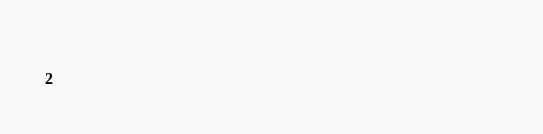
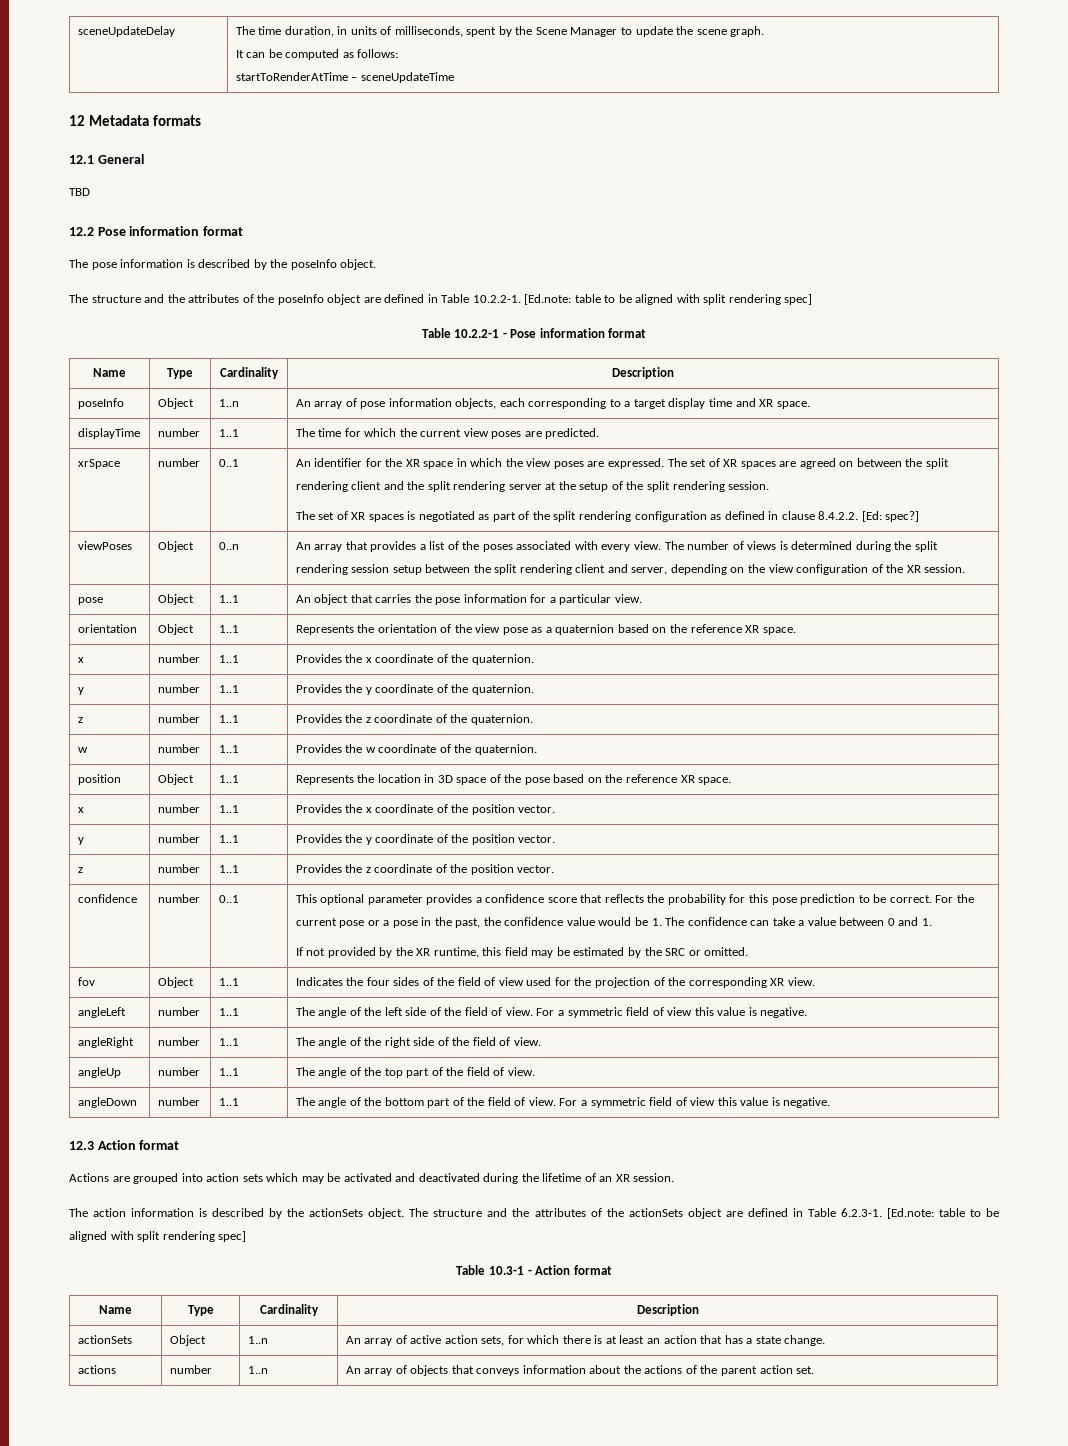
[45,73,53,84] 2 -> [77,26,175,37] [235,26,765,37] [235,49,399,60] [235,72,454,83] [69,115,202,126] [69,154,144,164] [69,188,90,196] [69,226,243,236] [69,259,377,270] [69,294,813,305] [421,328,647,338] [93,368,126,377] [167,368,193,379] [220,367,279,379] [612,367,674,379] [77,398,124,409] [157,398,194,409] [218,399,239,407] [295,398,810,409] [77,428,140,439] [157,428,200,437] [218,429,239,437] [295,428,600,439] [77,459,120,469] [157,458,200,467] [218,459,239,467] [295,458,949,469] [295,481,770,492] [295,511,920,522] [77,541,132,550] [157,541,194,552] [218,542,239,550] [295,541,938,552] [295,564,966,575] [77,597,103,605] [157,594,194,605] [218,595,239,603] [295,594,642,605] [77,624,137,633] [157,624,194,635] [218,625,239,633] [295,624,796,635] [77,657,84,663] [157,654,200,663] [218,655,239,663] [295,654,534,665] [77,687,84,695] [157,684,200,693] [218,685,239,693] [295,684,534,695] [77,717,83,723] [157,714,200,723] [218,715,239,723] [295,714,533,725] [77,747,88,753] [157,744,200,753] [218,745,239,753] [295,744,537,755] [77,774,121,785] [157,774,194,785] [218,775,239,783] [295,774,732,785] [77,807,84,813] [157,804,200,813] [218,805,239,813] [295,804,556,815] [77,837,84,845] [157,834,200,843] [218,835,239,843] [295,834,556,845] [77,867,83,873] [157,864,200,873] [218,865,239,873] [295,864,555,875] [77,894,137,903] [157,894,200,903] [218,895,239,903] [295,894,974,905] [295,917,932,928] [295,947,749,958] [77,977,95,986] [157,977,194,988] [218,978,239,986] [295,977,815,988] [77,1007,126,1018] [157,1007,200,1016] [218,1008,239,1016] [295,1007,808,1018] [77,1037,134,1048] [157,1037,200,1046] [218,1038,239,1046] [295,1037,541,1048] [77,1067,121,1078] [157,1067,200,1076] [218,1068,239,1076] [295,1067,535,1078] [77,1097,137,1108] [157,1097,200,1106] [218,1098,239,1106] [295,1097,831,1108] [69,1140,180,1150] [69,1173,675,1184] [69,1208,1000,1219] [69,1231,247,1242] [456,1265,612,1275] [99,1305,132,1314] [187,1305,214,1316] [259,1304,319,1316] [636,1304,699,1316] [77,1335,132,1344] [169,1335,206,1346] [247,1336,268,1344] [345,1335,826,1346] [77,1365,116,1374] [169,1365,212,1374] [247,1366,268,1374] [345,1365,815,1376] sceneUpdateDelay | The time duration, in units of milliseconds, spent by the Scene Manager to update the scene graph. // It can be computed as follows: // startToRenderAtTime – sceneUpdateTime // 12 Metadata formats // 12.1 General // TBD // 12.2 Pose information format // The pose information is described by the poseInfo object. // The structure and the attributes of the poseInfo object are defined in Table 10.2.2-1. [Ed.note: table to be aligned with split rendering spec] // Table 10.2.2-1 - Pose information format // Name | Type | Cardinality | Description // poseInfo | Object | 1..n | An array of pose information objects, each corresponding to a target display time and XR space. // displayTime | number | 1..1 | The time for which the current view poses are predicted. // xrSpace | number | 0..1 | An identifier for the XR space in which the view poses are expressed. The set of XR spaces are agreed on between the split rendering client and the split rendering server at the setup of the split rendering session. // The set of XR spaces is negotiated as part of the split rendering configuration as defined in clause 8.4.2.2. [Ed: spec?] // viewPoses | Object | 0..n | An array that provides a list of the poses associated with every view. The number of views is determined during the split rendering session setup between the split rendering client and server, depending on the view configuration of the XR session. // pose | Object | 1..1 | An object that carries the pose information for a particular view. // orientation | Object | 1..1 | Represents the orientation of the view pose as a quaternion based on the reference XR space. // x | number | 1..1 | Provides the x coordinate of the quaternion. // y | number | 1..1 | Provides the y coordinate of the quaternion. // z | number | 1..1 | Provides the z coordinate of the quaternion. // w | number | 1..1 | Provides the w coordinate of the quaternion. // position | Object | 1..1 | Represents the location in 3D space of the pose based on the reference XR space. // x | number | 1..1 | Provides the x coordinate of the position vector. // y | number | 1..1 | Provides the y coordinate of the position vector. // z | number | 1..1 | Provides the z coordinate of the position vector. // confidence | number | 0..1 | This optional parameter provides a confidence score that reflects the probability for this pose prediction to be correct. For the current pose or a pose in the past, the confidence value would be 1. The confidence can take a value between 0 and 1. // If not provided by the XR runtime, this field may be estimated by the SRC or omitted. // fov | Object | 1..1 | Indicates the four sides of the field of view used for the projection of the corresponding XR view. // angleLeft | number | 1..1 | The angle of the left side of the field of view. For a symmetric field of view this value is negative. // angleRight | number | 1..1 | The angle of the right side of the field of view. // angleUp | number | 1..1 | The angle of the top part of the field of view. // angleDown | number | 1..1 | The angle of the bottom part of the field of view. For a symmetric field of view this value is negative. // 12.3 Action format // Actions are grouped into action sets which may be activated and deactivated during the lifetime of an XR session. // The action information is described by the actionSets object. The structure and the attributes of the actionSets object are defined in Table 6.2.3-1. [Ed.note: table to be aligned with split rendering spec] // Table 10.3-1 - Action format // Name | Type | Cardinality | Description // actionSets | Object | 1..n | An array of active action sets, for which there is at least an action that has a state change. // actions | number | 1..n | An array of objects that conveys information about the actions of the parent action set.

